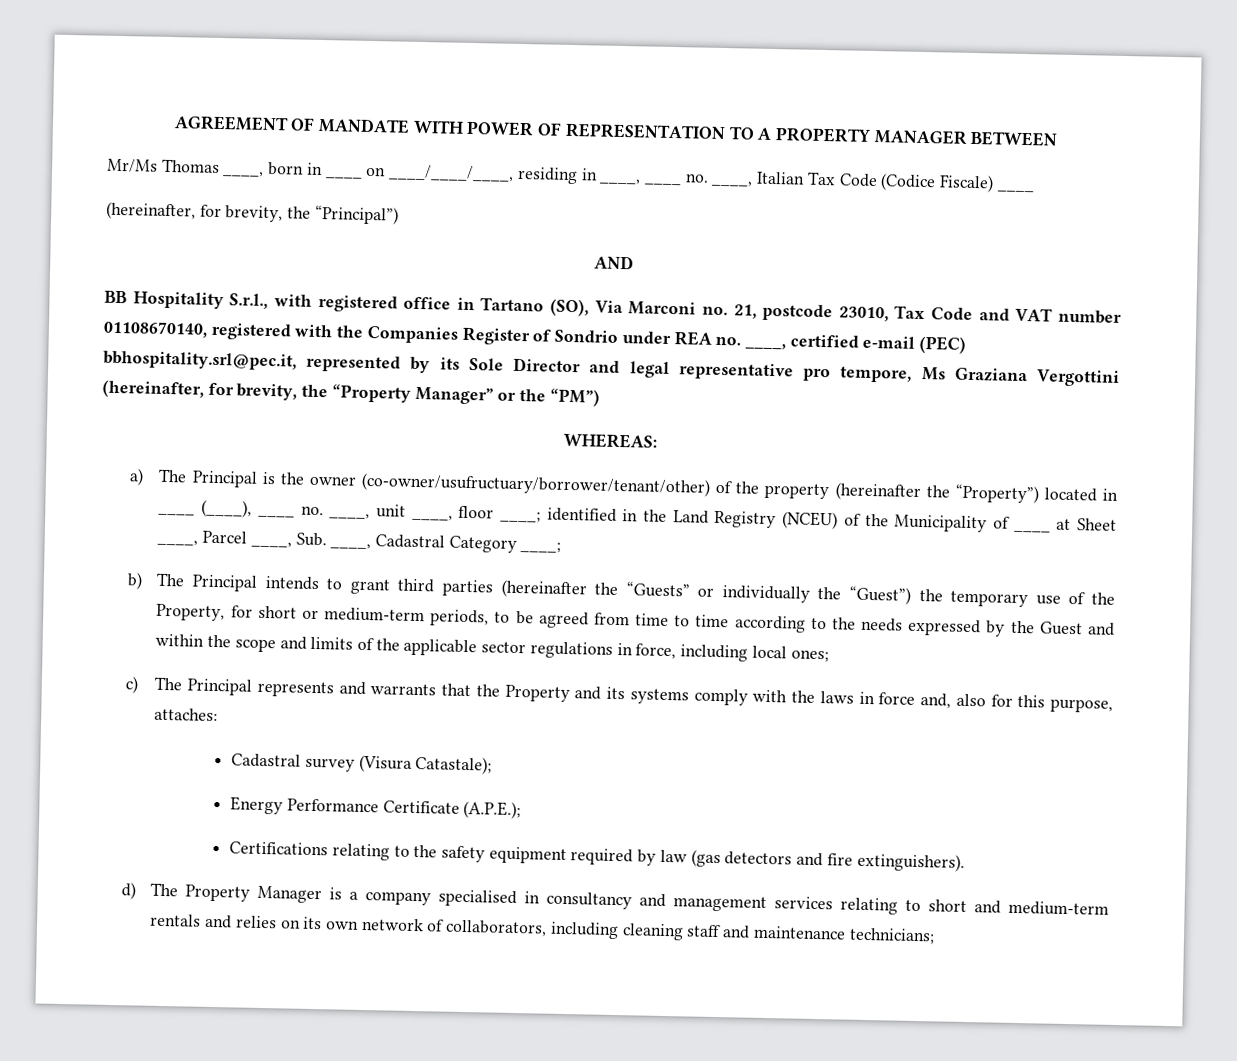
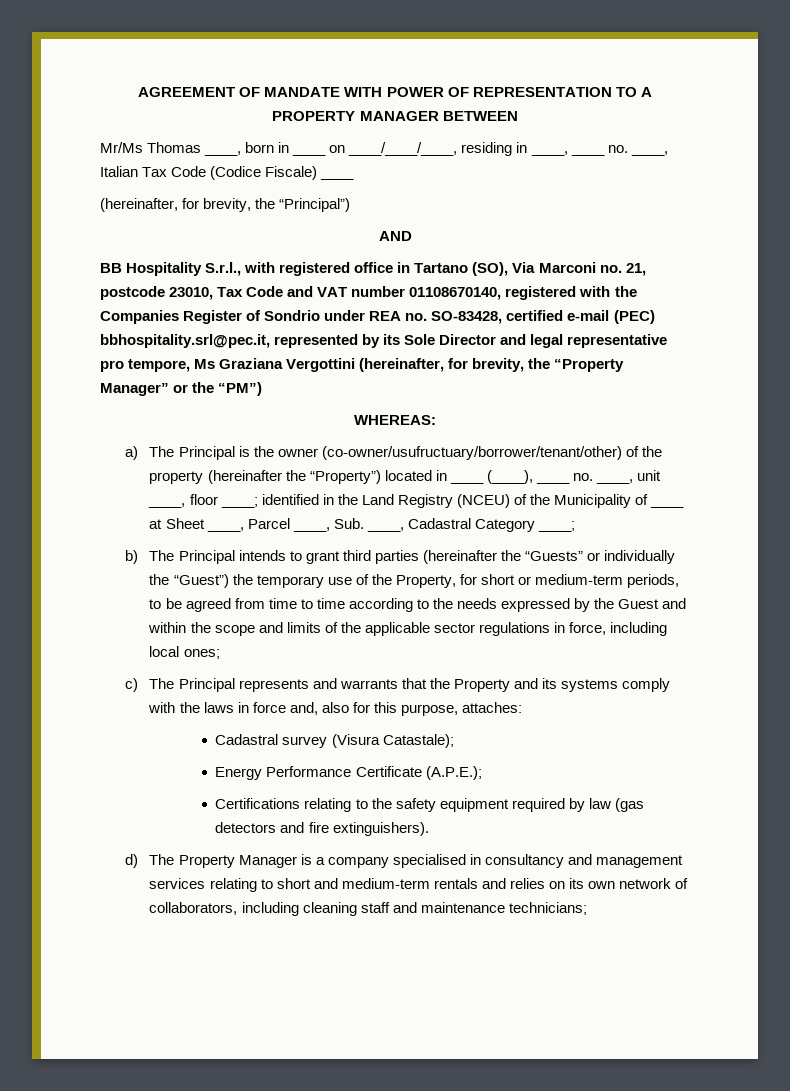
[744,342,786,350] ____, -> [431,311,503,324] SO-83428,

